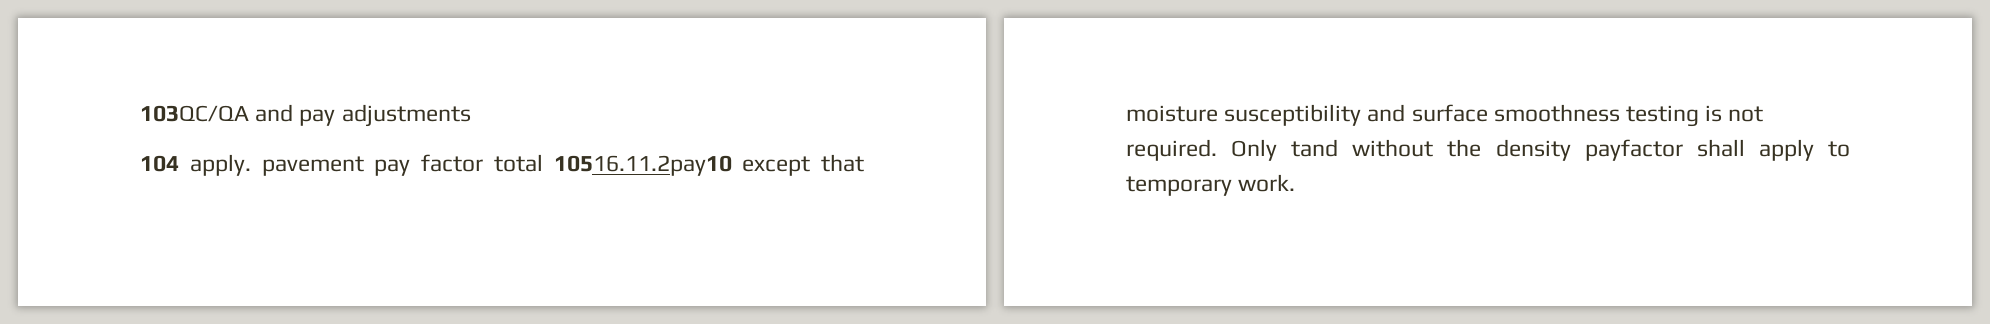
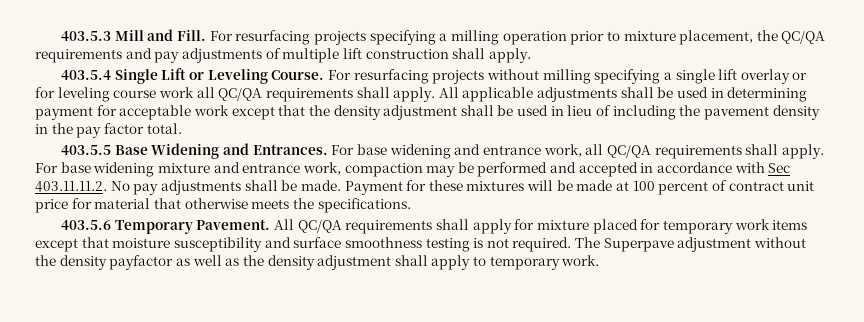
[140,104,471,127] [140,154,732,176] 103QC/QA and pay adjustments // 104 apply. pavement pay factor total 10516.11.2pay10 -> [61,29,826,45] [35,48,531,63] [61,68,808,84] [35,87,808,102] [35,105,820,120] [35,123,182,138] [61,143,824,159] [35,162,791,177] [35,180,815,195] [35,198,411,213] [61,219,808,234] 403.5.3 Mill and Fill. For resurfacing projects specifying a milling operation prior to mixture placement, the QC/QA requirements and pay adjustments of multiple lift construction shall apply. // 403.5.4 Single Lift or Leveling Course. For resurfacing projects without milling specifying a single lift overlay or for leveling course work all QC/QA requirements shall apply. All applicable adjustments shall be used in determining payment for acceptable work except that the density adjustment shall be used in lieu of including the pavement density in the pay factor total. // 403.5.5 Base Widening and Entrances. For base widening and entrance work, all QC/QA requirements shall apply. For base widening mixture and entrance work, compaction may be performed and accepted in accordance with Sec 403.11.11.2. No pay adjustments shall be made. Payment for these mixtures will be made at 100 percent of contract unit price for material that otherwise meets the specifications. // 403.5.6 Temporary Pavement. All QC/QA requirements shall apply for mixture placed for temporary work items
[1231,139,1339,161] Only tand -> [575,237,752,252] The Superpave adjustment
(1683, 150) none -> [175,255,392,270] as well as the density adjustment

